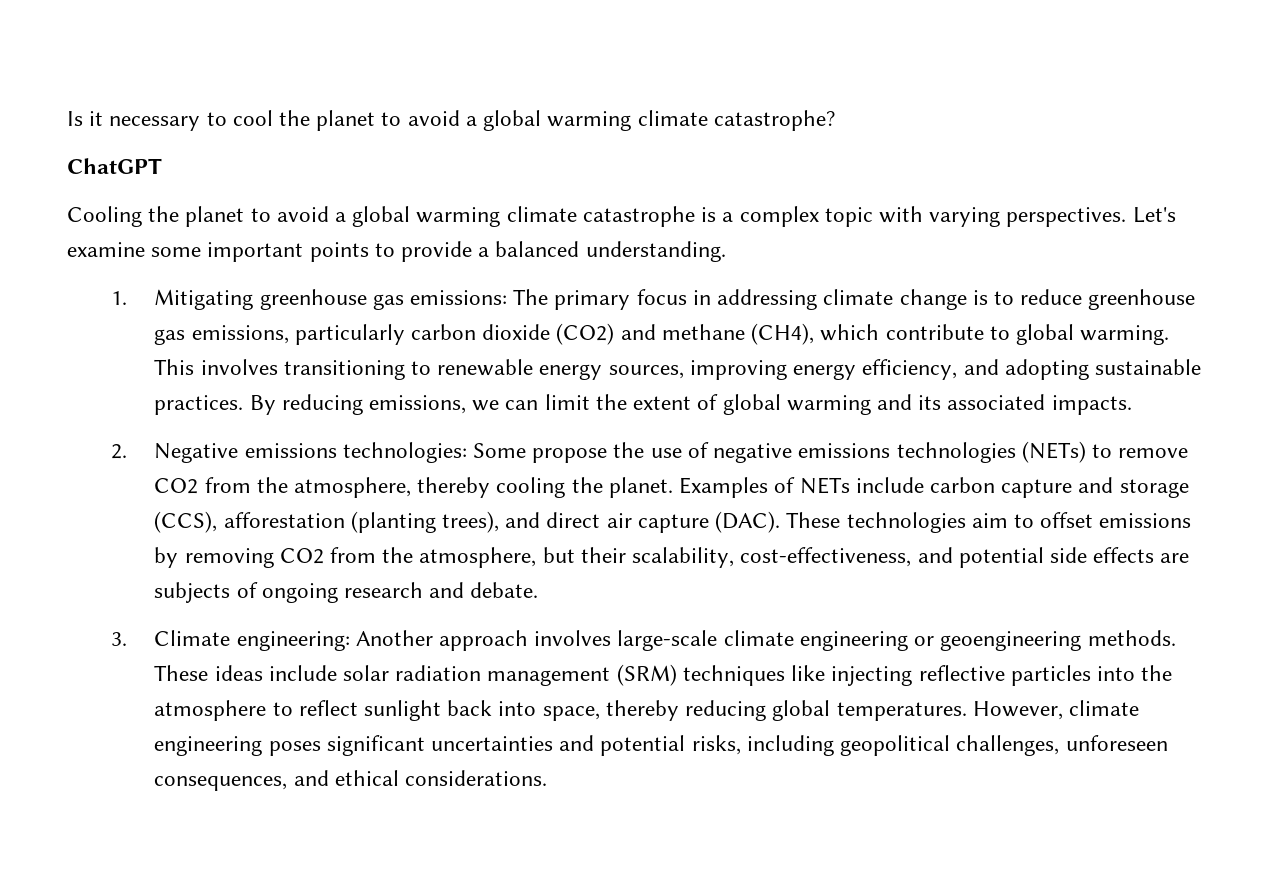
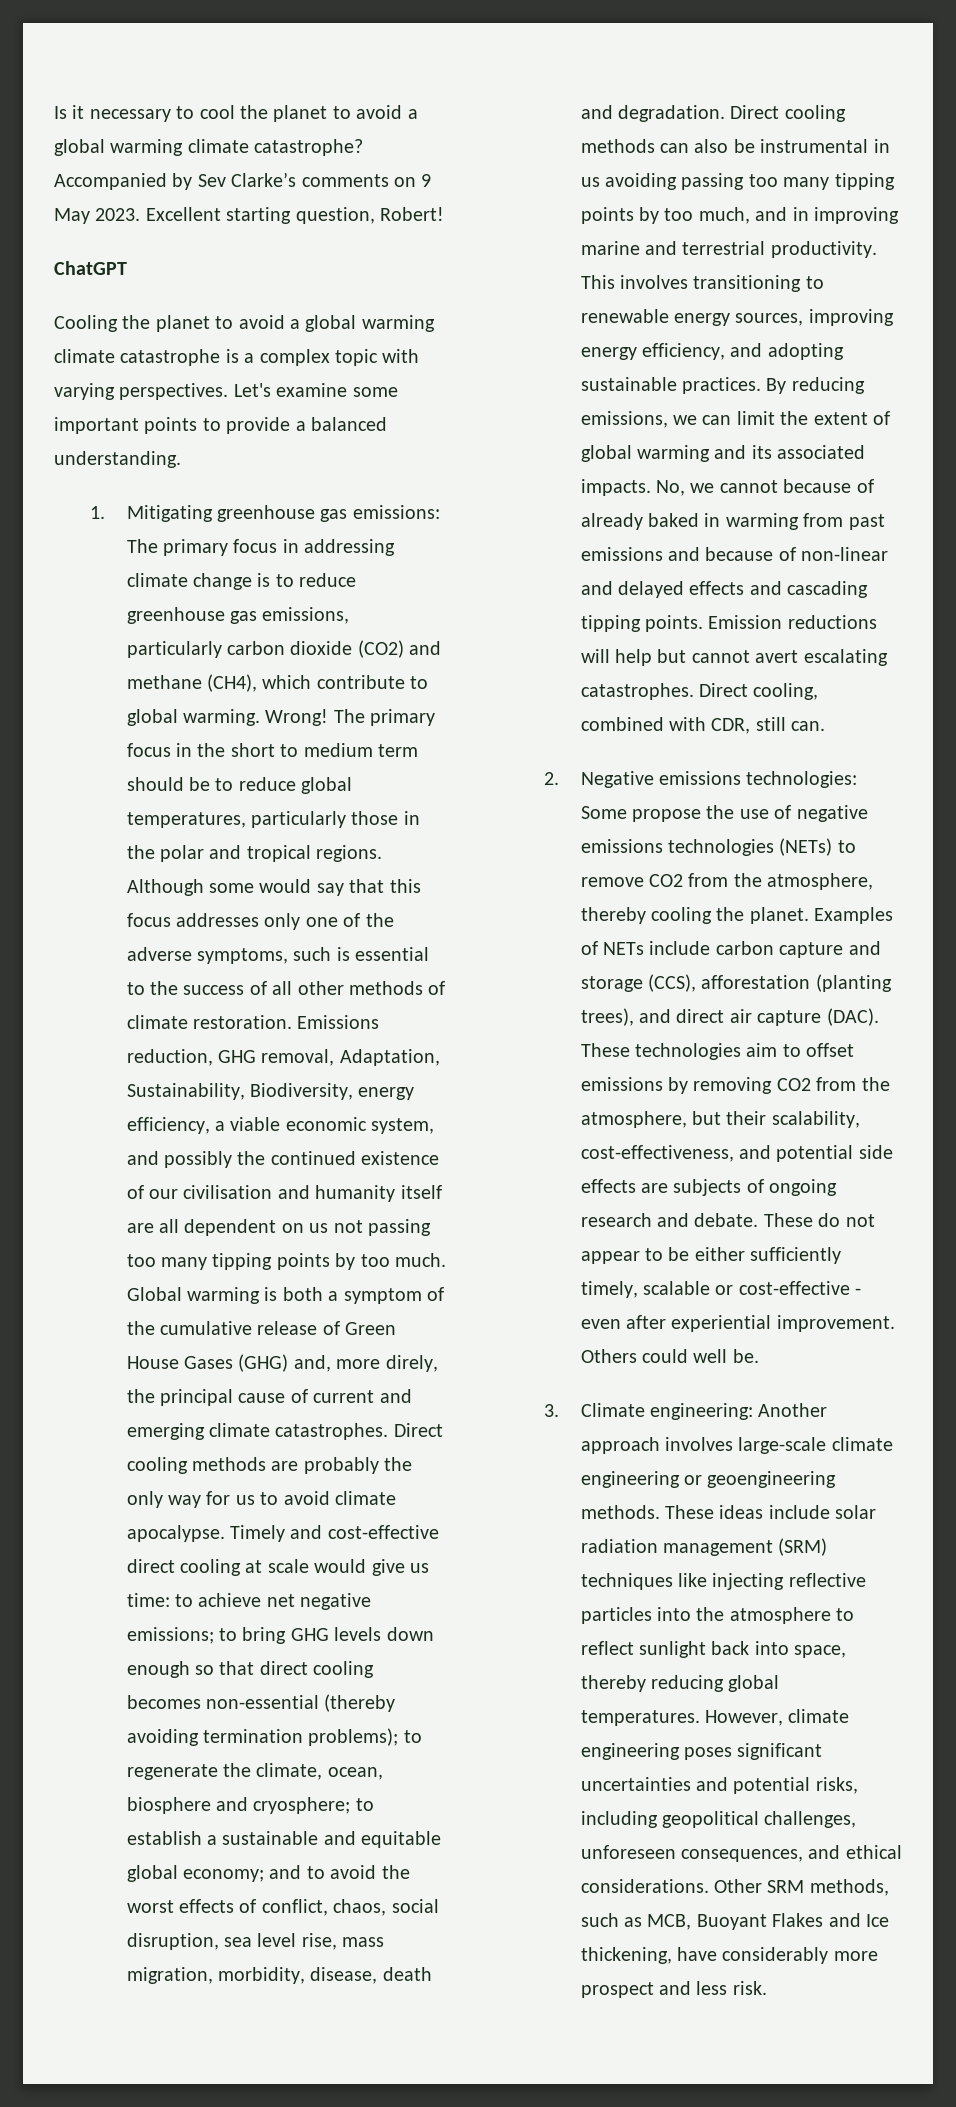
(835, 120) none -> [54,172,432,190] [54,207,444,224] Accompanied by Sev Clarke’s comments on 9 May 2023. Excellent starting question, Robert!
(1170, 335) none -> [265,709,436,726] [126,743,419,757] [126,777,353,794] [126,811,420,828] [126,845,383,862] [126,879,421,896] [126,913,394,930] [126,947,430,964] [126,981,446,995] [126,1015,380,1029] [126,1049,440,1066] [126,1083,415,1100] [126,1117,435,1134] [126,1151,440,1168] [126,1185,442,1202] [126,1219,432,1236] [126,1253,447,1270] [126,1287,445,1304] [126,1321,397,1335] [126,1354,438,1372] [126,1389,412,1406] [126,1423,443,1440] [126,1457,413,1474] [126,1491,397,1508] [126,1525,439,1542] [126,1559,430,1576] [126,1593,372,1610] [126,1627,434,1644] [126,1661,375,1678] [126,1694,396,1712] [126,1728,422,1746] [126,1763,383,1780] [126,1797,374,1814] [126,1831,442,1848] [126,1865,410,1882] [126,1899,439,1916] [126,1933,385,1950] [126,1967,432,1984] [580,105,846,122] [580,139,890,153] [580,173,895,190] [580,207,900,224] [580,241,877,258] Wrong! The primary focus in the short to medium term should be to reduce global temperatures, particularly those in the polar and tropical regions. Although some would say that this focus addresses only one of the adverse symptoms, such is essential to the success of all other methods of climate restoration. Emissions reduction, GHG removal, Adaptation, Sustainability, Biodiversity, energy efficiency, a viable economic system, and possibly the continued existence of our civilisation and humanity itself are all dependent on us not passing too many tipping points by too much. Global warming is both a symptom of the cumulative release of Green House Gases (GHG) and, more direly, the principal cause of current and emerging climate catastrophes. Direct cooling methods are probably the only way for us to avoid climate apocalypse. Timely and cost-effective direct cooling at scale would give us time: to achieve net negative emissions; to bring GHG levels down enough so that direct cooling becomes non-essential (thereby avoiding termination problems); to regenerate the climate, ocean, biosphere and cryosphere; to establish a sustainable and equitable global economy; and to avoid the worst effects of conflict, chaos, social disruption, sea level rise, mass migration, morbidity, disease, death and degradation. Direct cooling methods can also be instrumental in us avoiding passing too many tipping points by too much, and in improving marine and terrestrial productivity.
(1132, 405) none -> [656,479,874,496] [580,513,885,530] [580,547,889,561] [580,581,869,598] [580,615,877,632] [580,649,888,666] [580,683,819,700] [580,717,826,734] No, we cannot because of already baked in warming from past emissions and because of non-linear and delayed effects and cascading tipping points. Emission reductions will help but cannot avert escalating catastrophes. Direct cooling, combined with CDR, still can.
(539, 590) none -> [763,1213,875,1227] [580,1247,842,1264] [580,1281,862,1298] [580,1315,895,1332] [580,1349,759,1363] These do not appear to be either sufficiently timely, scalable or cost-effective - even after experiential improvement. Others could well be.
(548, 778) none -> [714,1879,889,1896] [580,1913,890,1930] [580,1947,878,1964] [580,1981,767,1998] Other SRM methods, such as MCB, Buoyant Flakes and Ice thickening, have considerably more prospect and less risk.

